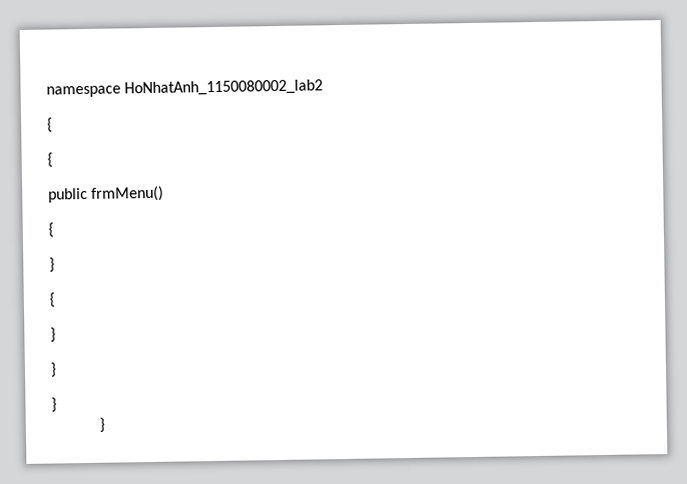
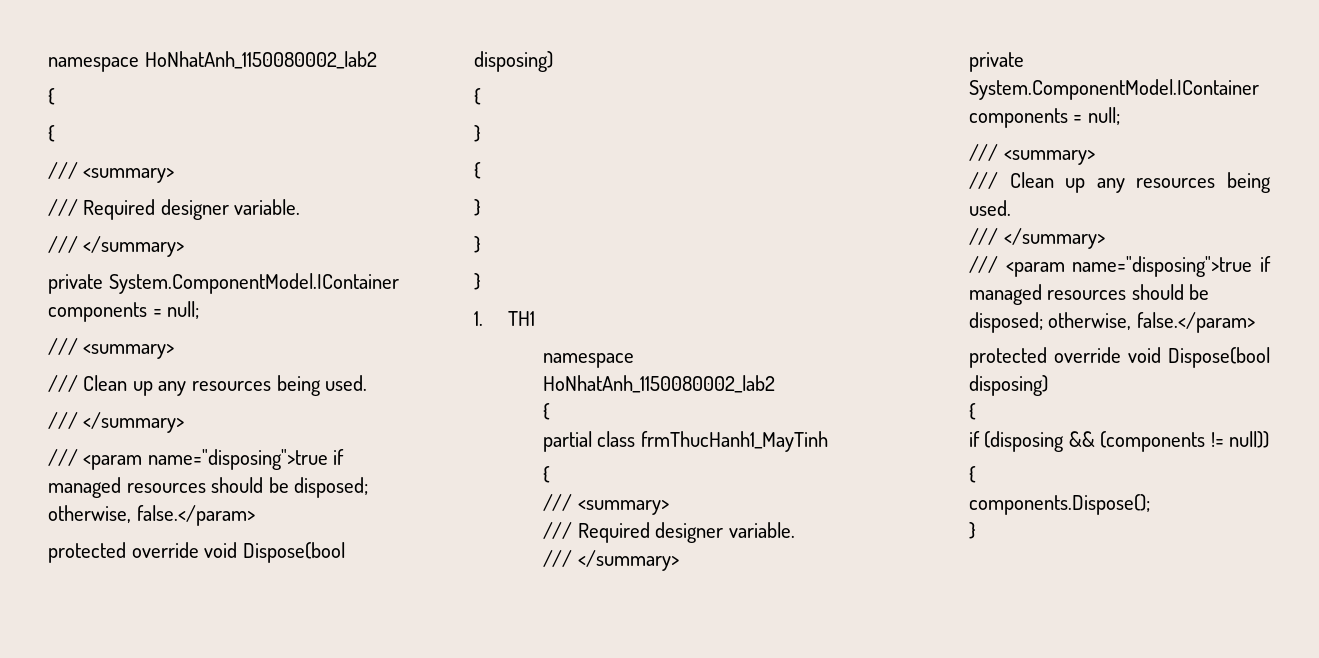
[48,185,165,203] public frmMenu() -> [48,162,175,183] [48,199,301,220] [48,236,185,257] [48,273,399,294] [48,301,200,322] [48,338,175,359] [48,375,368,396] [48,412,185,433] [48,449,345,470] [48,477,369,498] [48,505,255,526] [48,542,345,563] [474,51,553,72] /// <summary> // /// Required designer variable. // /// </summary> // private System.ComponentModel.IContainer components = null; // /// <summary> // /// Clean up any resources being used. // /// </summary> // /// <param name="disposing">true if managed resources should be disposed; otherwise, false.</param> // protected override void Dispose(bool disposing)
(57, 405) none -> [474,311,536,326] [542,353,634,368] [542,375,775,393] [542,403,550,420] [542,431,828,452] [542,466,550,483] [542,494,669,515] [542,522,795,543] [542,550,679,571] [968,52,1024,72] [968,79,1259,100] [968,107,1120,128] [968,144,1095,165] [968,172,1271,193] [968,200,1011,216] [968,228,1105,249] [968,256,1271,277] [968,284,1210,305] [968,312,1255,333] [968,347,1270,368] [968,375,1048,396] [968,403,976,420] [968,431,1270,452] [968,466,976,483] [968,494,1150,515] // 1. TH1 // namespace HoNhatAnh_1150080002_lab2 // { // partial class frmThucHanh1_MayTinh // { // /// <summary> // /// Required designer variable. // /// </summary> // private System.ComponentModel.IContainer components = null; // /// <summary> // /// Clean up any resources being used. // /// </summary> // /// <param name="disposing">true if managed resources should be disposed; otherwise, false.</param> // protected override void Dispose(bool disposing) // { // if (disposing && (components != null)) // { // components.Dispose();

